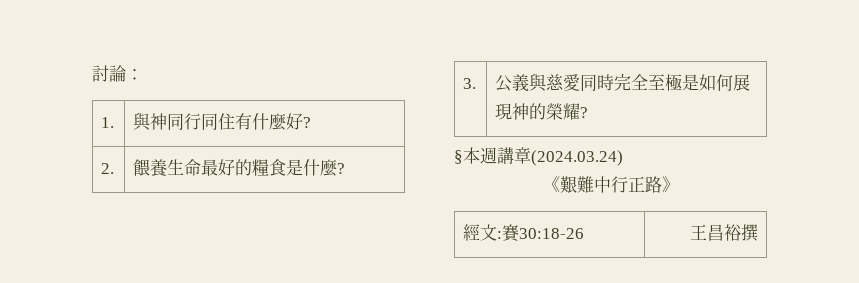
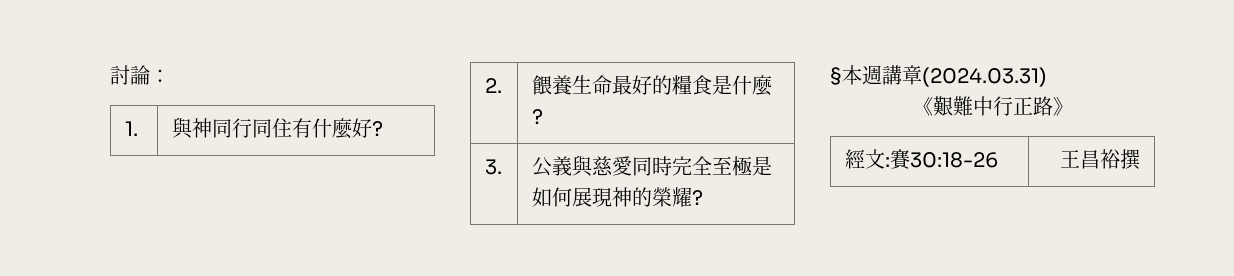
[531,150,623,166] (2024.03.24) -> [922,67,1047,87] (2024.03.31)

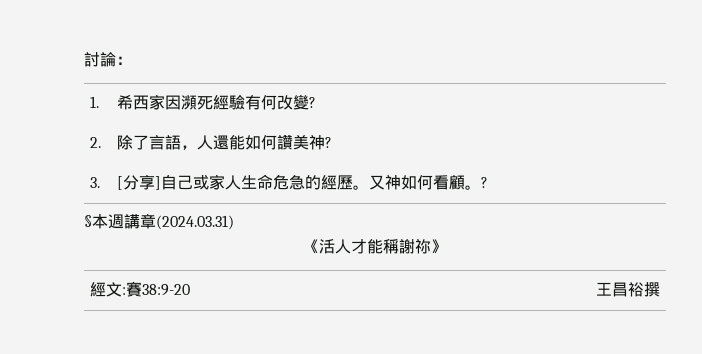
[171,117,383,139] [484,78,502,93] [531,75,772,96] [531,109,543,124] [484,159,502,175] [531,155,772,177] [531,187,692,207] 與神同行同住有什麼好? // 2. | 餵養生命最好的糧食是什麼? // 3. | 公義與慈愛同時完全至極是如何展現神的榮耀 -> [117,94,317,110] [90,137,102,148] [117,134,333,150] [90,177,101,188] [117,174,482,190] 希西家因瀕死經驗有何改變? // 2. | 除了言語，人還能如何讚美神? // 3. | [分享]自己或家人生命危急的經歷。又神如何看顧。
[932,96,1053,116] 艱難中行正路 -> [319,238,431,254] 活人才能稱謝祢
[909,152,998,168] 30:18-26 -> [142,284,191,296] 38:9-20

